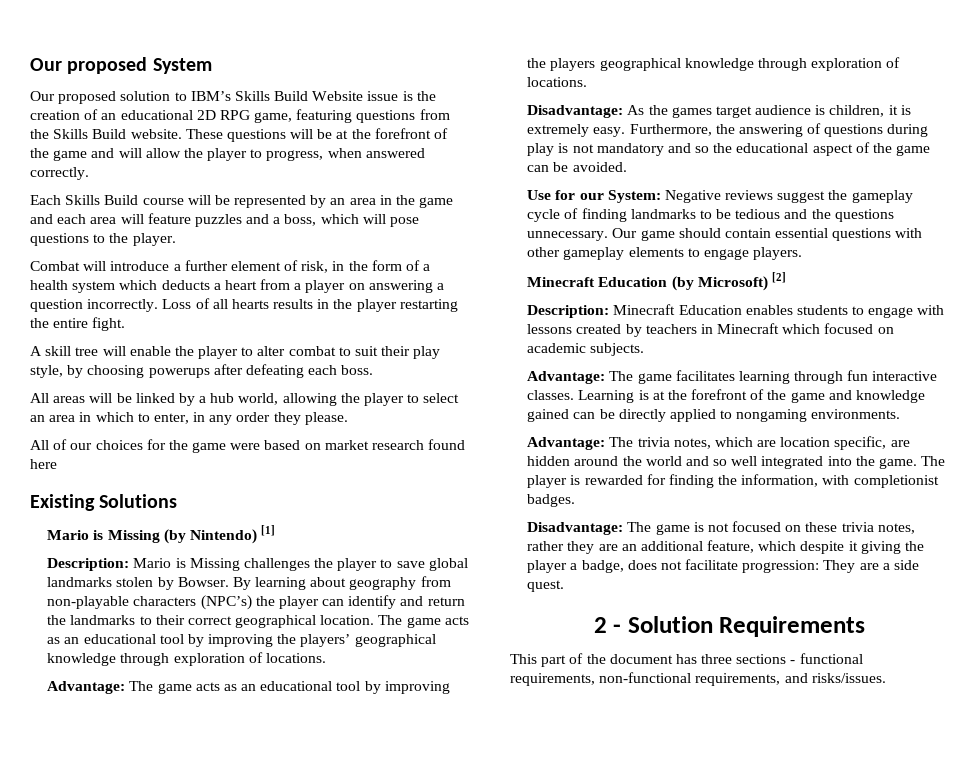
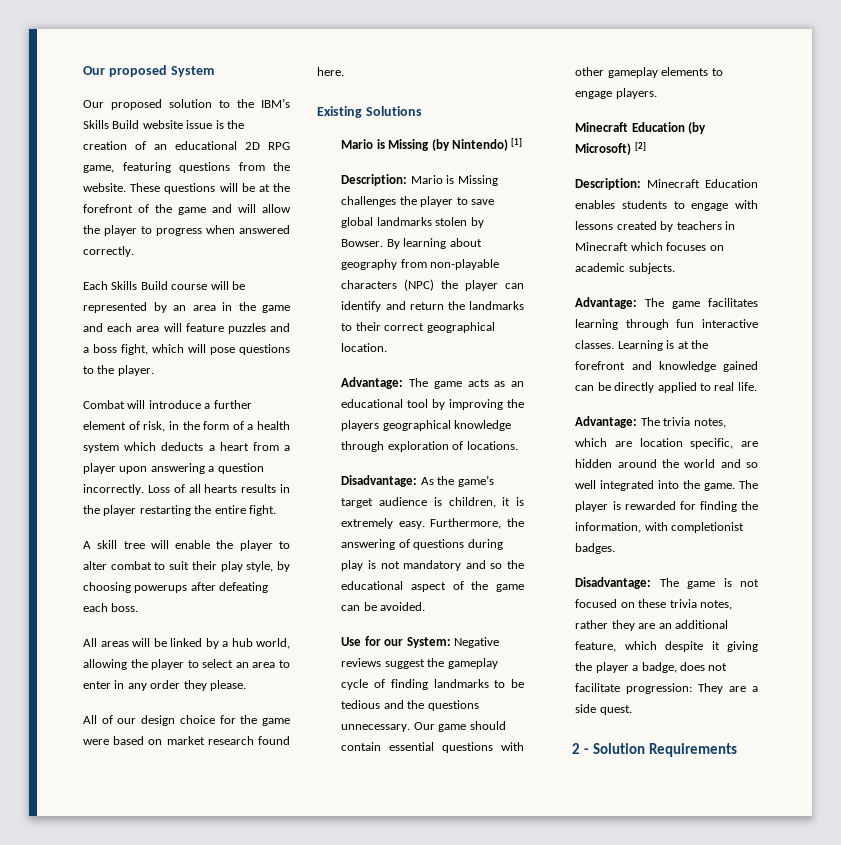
(187, 96) none -> [237,99,254,108] the
[312,91,364,101] Website -> [142,120,183,129] website
[53,129,127,139] Skills Build -> (290, 166) none
[266,150,324,161] progress, -> [156,228,202,236] progress
[284,214,317,226] boss, -> [93,344,148,355] boss fight,
[348,283,365,290] on -> [119,466,148,474] upon
[79,412,189,424] in which to enter, -> [279,660,290,668] [83,681,111,689] to enter
[95,440,143,450] choices -> [141,715,215,726] design choice
[30,459,57,469] here -> [317,67,344,76] here.
[200,595,252,610] (NPC’s) -> [404,279,435,291] (NPC)
[378,615,469,628] [47,634,436,647] [47,652,326,666] The game acts as an educational tool by improving the players’ geographical knowledge through exploration of locations. -> (388, 347) none
[671,107,712,118] games -> [457,475,494,487] game’s
[824,323,874,334] focused -> [666,242,707,251] focuses
[750,389,825,403] of the game -> (626, 365) none
[736,409,901,422] nongaming environments. -> [714,382,757,391] real life.
[510,653,863,667] [510,672,886,686] // This part of the document has three sections - functional requirements, non-functional requirements, and risks/issues. -> (738, 750) none

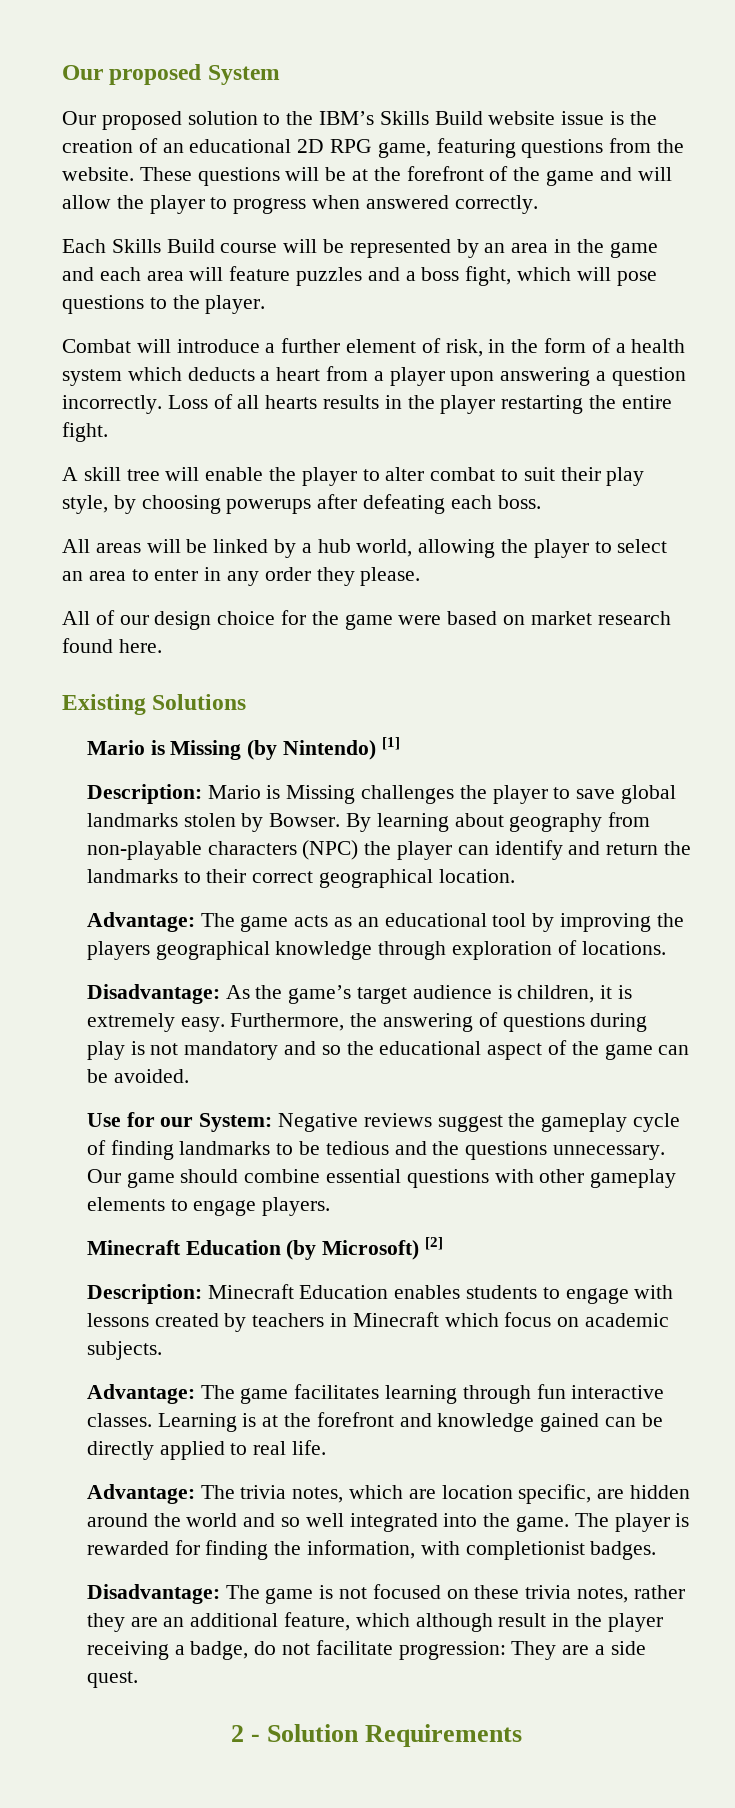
[341,742,382,751] contain -> [244,1169,321,1183] combine
[666,242,707,251] focuses -> [504,1312,552,1327] focus
[665,641,758,652] [575,662,629,673] despite it giving the player -> [415,1613,663,1632] [86,1641,169,1660] although result in the player receiving
[679,662,705,671] does -> [254,1641,277,1655] do

